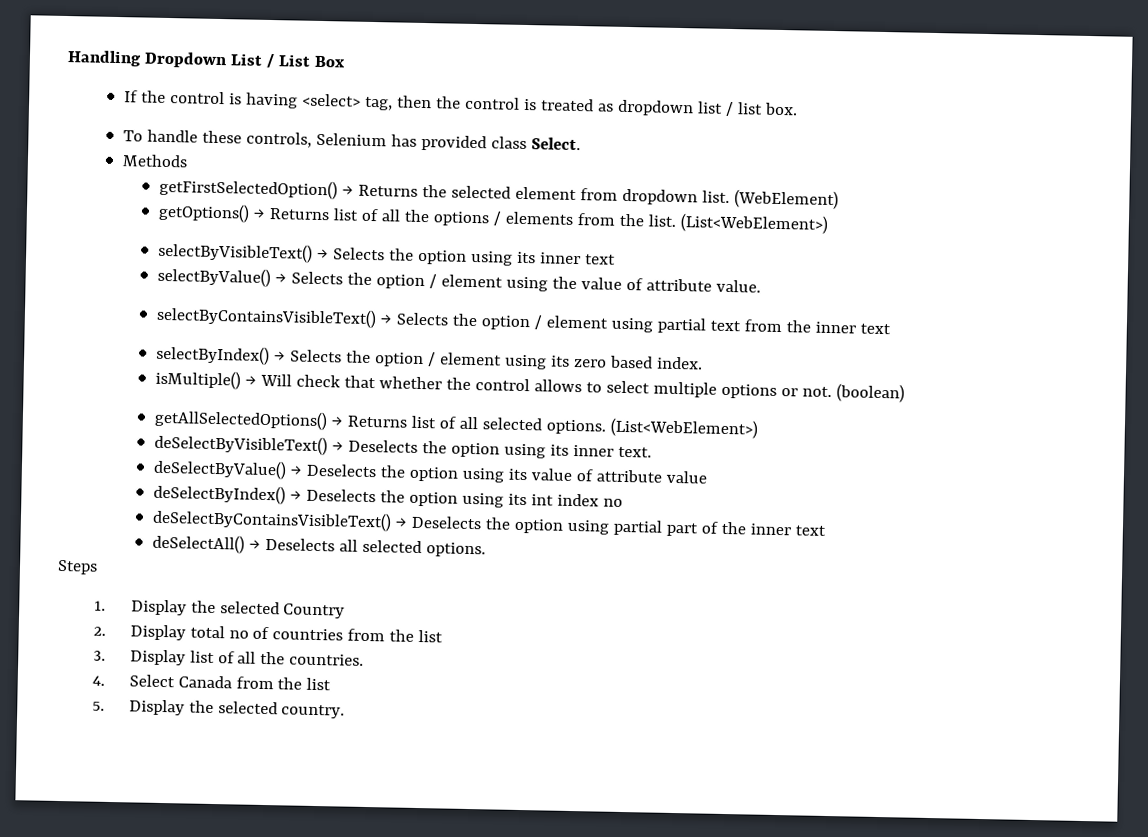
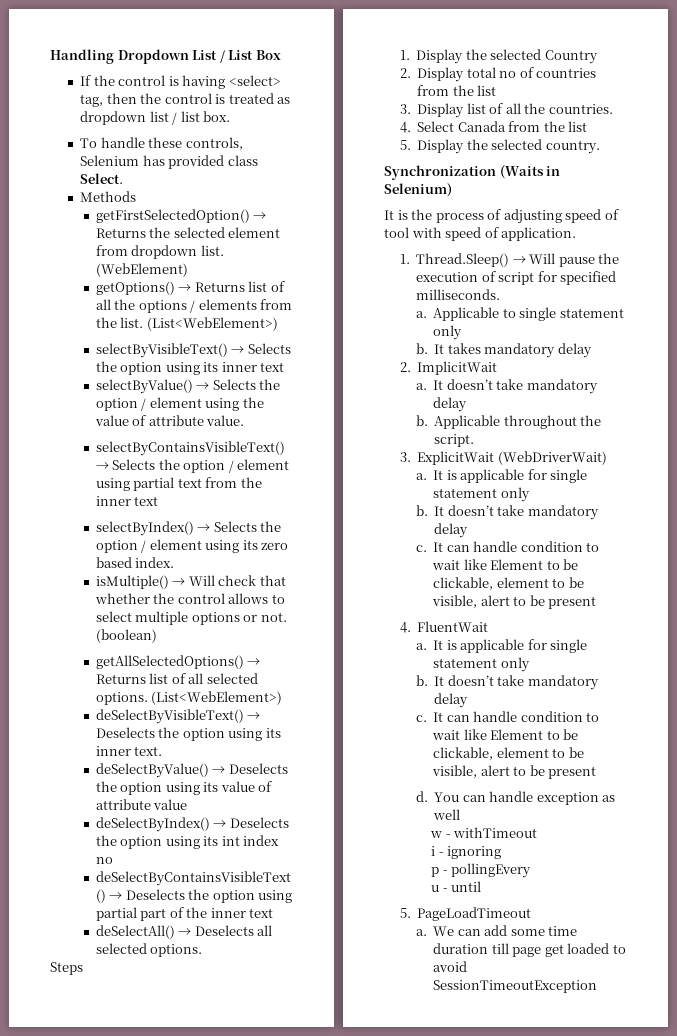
(346, 711) none -> [384,165,561,180] [384,183,452,197] [384,209,619,224] [384,227,577,241] [399,253,620,267] [416,271,617,285] [416,289,501,300] [415,307,624,321] [433,325,463,340] [415,343,592,358] [399,361,498,375] [415,379,598,394] [433,397,468,412] [415,415,602,429] [434,434,475,447] [399,451,607,465] [415,469,588,483] [433,487,530,502] [415,505,599,520] [434,523,469,538] [415,541,600,552] [432,559,579,570] [433,577,584,590] [432,595,597,609] [399,621,489,633] [415,639,588,653] [433,657,530,672] [415,675,599,690] [434,693,469,708] [415,711,600,722] [432,729,579,740] [433,747,584,760] [432,765,597,779] [415,791,616,805] [433,809,461,820] [430,827,538,838] [431,846,502,859] [431,863,532,878] [431,881,482,892] [399,907,532,921] [415,925,578,936] [433,943,626,957] [433,961,468,972] [433,980,598,993] // Synchronization (Waits in Selenium) // It is the process of adjusting speed of tool with speed of application. // 1. Thread.Sleep() → Will pause the execution of script for specified milliseconds. // a. Applicable to single statement only // b. It takes mandatory delay // 2. ImplicitWait // a. It doesn’t take mandatory delay // b. Applicable throughout the script. // 3. ExplicitWait (WebDriverWait) // a. It is applicable for single statement only // b. It doesn’t take mandatory delay // c. It can handle condition to wait like Element to be clickable, element to be visible, alert to be present // 4. FluentWait // a. It is applicable for single statement only // b. It doesn’t take mandatory delay // c. It can handle condition to wait like Element to be clickable, element to be visible, alert to be present // d. You can handle exception as well // w - withTimeout // i - ignoring // p - pollingEvery // u - until // 5. PageLoadTimeout // a. We can add some time duration till page get loaded to avoid SessionTimeoutException

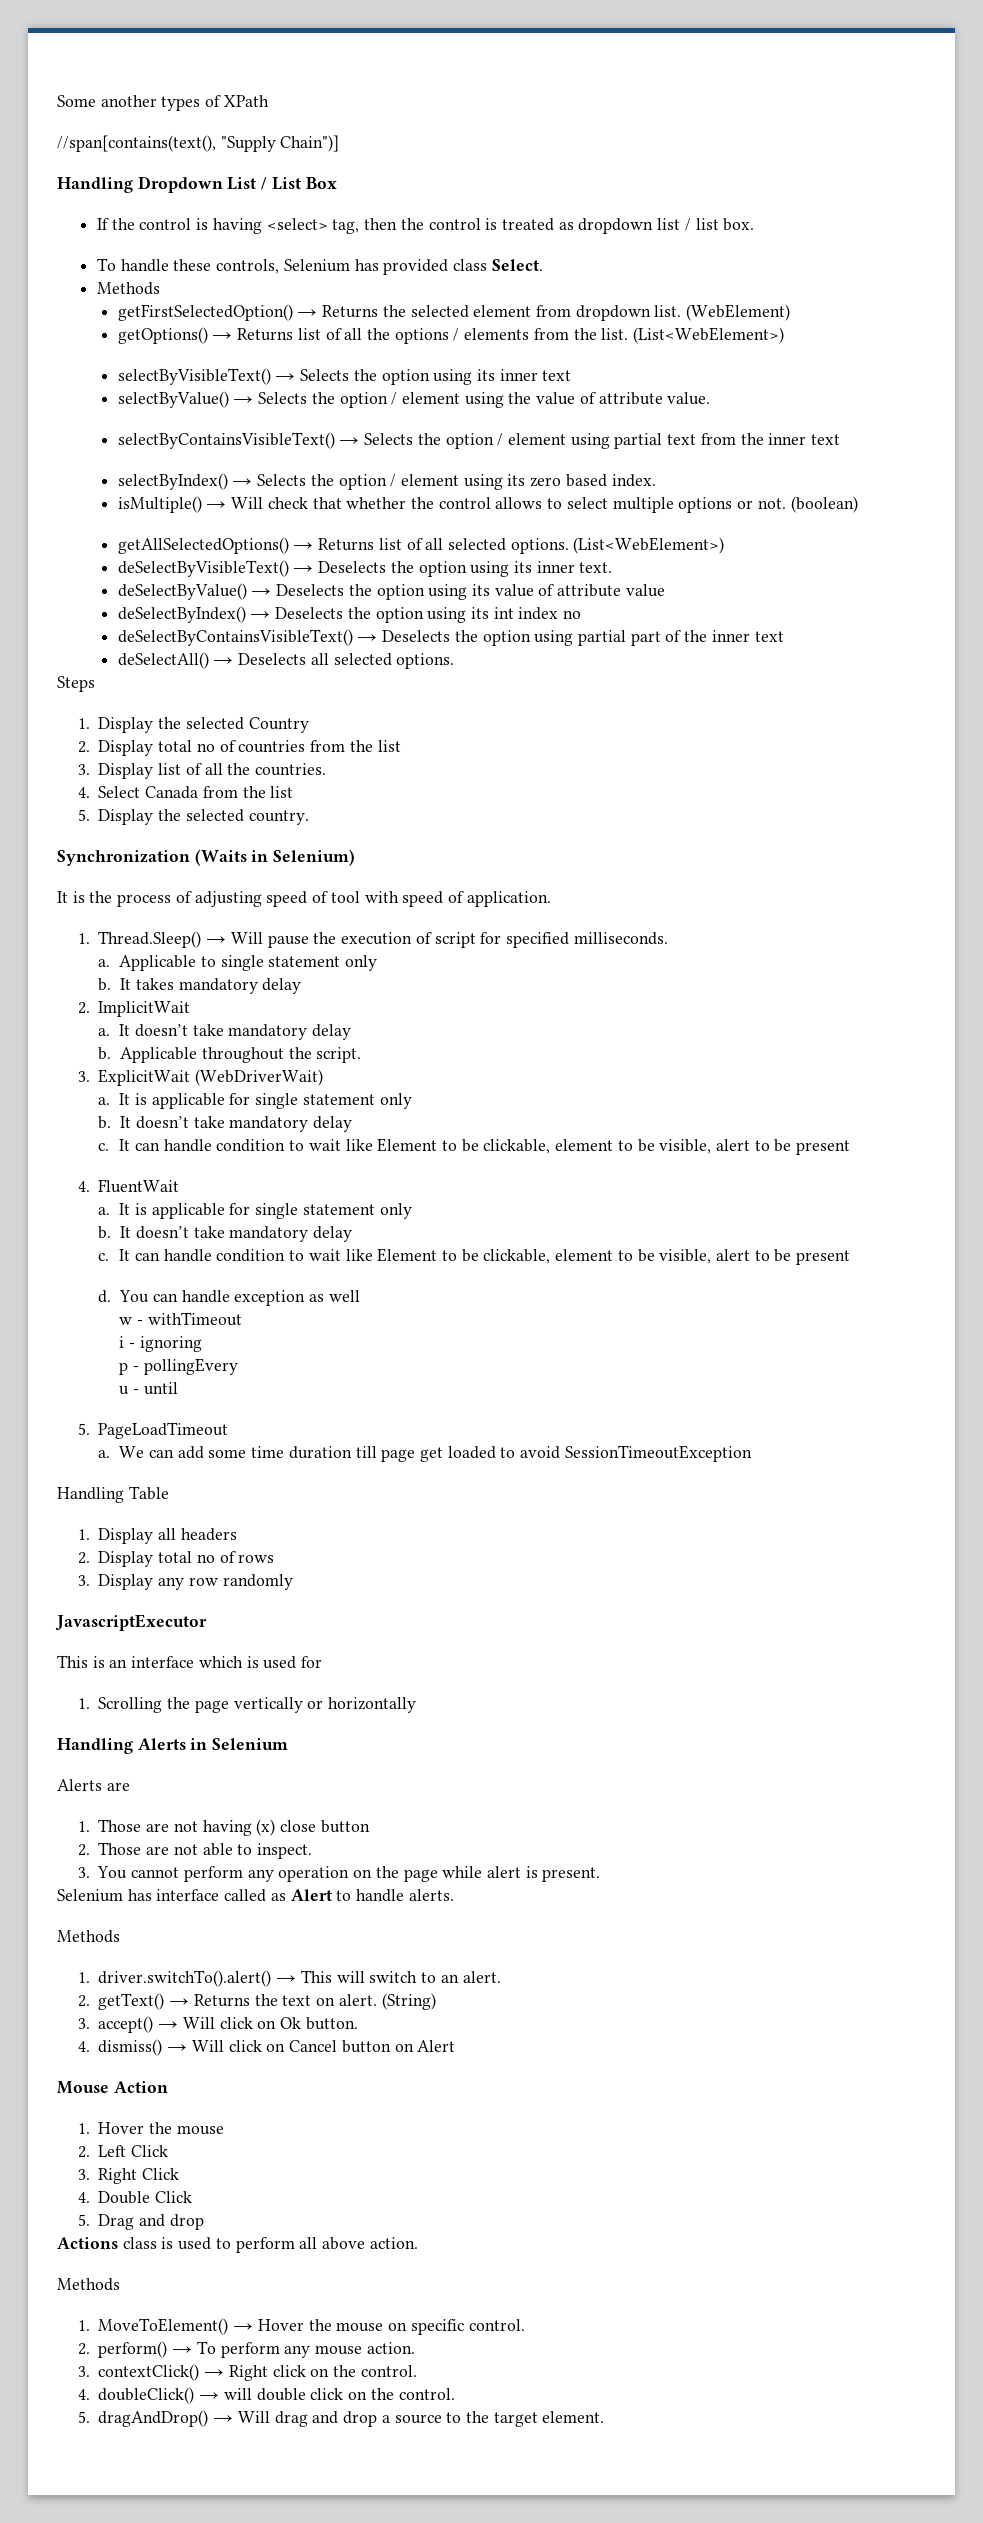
(50, 56) none -> [57,95,269,111] [57,135,340,152] Some another types of XPath // //span[contains(text(), "Supply Chain")] //
(598, 986) none -> [57,1486,169,1503] [77,1528,237,1544] [77,1551,275,1567] [77,1574,293,1590] [55,1614,207,1631] [57,1655,323,1669] [77,1697,417,1713] [57,1738,289,1754] [57,1779,130,1791] [77,1819,370,1836] [77,1842,313,1859] [77,1866,601,1882] [57,1889,454,1902] [57,1930,120,1943] [77,1970,501,1987] [77,1993,436,2010] [77,2016,358,2033] [77,2039,456,2056] [57,2081,168,2094] [77,2122,224,2135] [77,2145,169,2158] [77,2168,180,2184] [77,2191,193,2204] [77,2214,204,2230] [57,2237,418,2253] [57,2278,120,2291] [77,2318,525,2335] [77,2341,415,2358] [77,2364,417,2381] [77,2387,455,2404] [77,2410,605,2427] // Handling Table // 1. Display all headers // 2. Display total no of rows // 3. Display any row randomly // JavascriptExecutor // This is an interface which is used for // 1. Scrolling the page vertically or horizontally // Handling Alerts in Selenium // Alerts are // 1. Those are not having (x) close button // 2. Those are not able to inspect. // 3. You cannot perform any operation on the page while alert is present. // Selenium has interface called as Alert to handle alerts. // Methods // 1. driver.switchTo().alert() → This will switch to an alert. // 2. getText() → Returns the text on alert. (String) // 3. accept() → Will click on Ok button. // 4. dismiss() → Will click on Cancel button on Alert // Mouse Action // 1. Hover the mouse // 2. Left Click // 3. Right Click // 4. Double Click // 5. Drag and drop // Actions class is used to perform all above action. // Methods // 1. MoveToElement() → Hover the mouse on specific control. // 2. perform() → To perform any mouse action. // 3. contextClick() → Right click on the control. // 4. doubleClick() → will double click on the control. // 5. dragAndDrop() → Will drag and drop a source to the target element.

